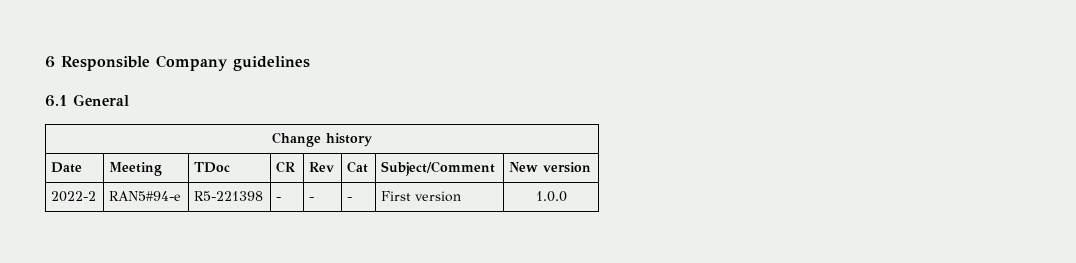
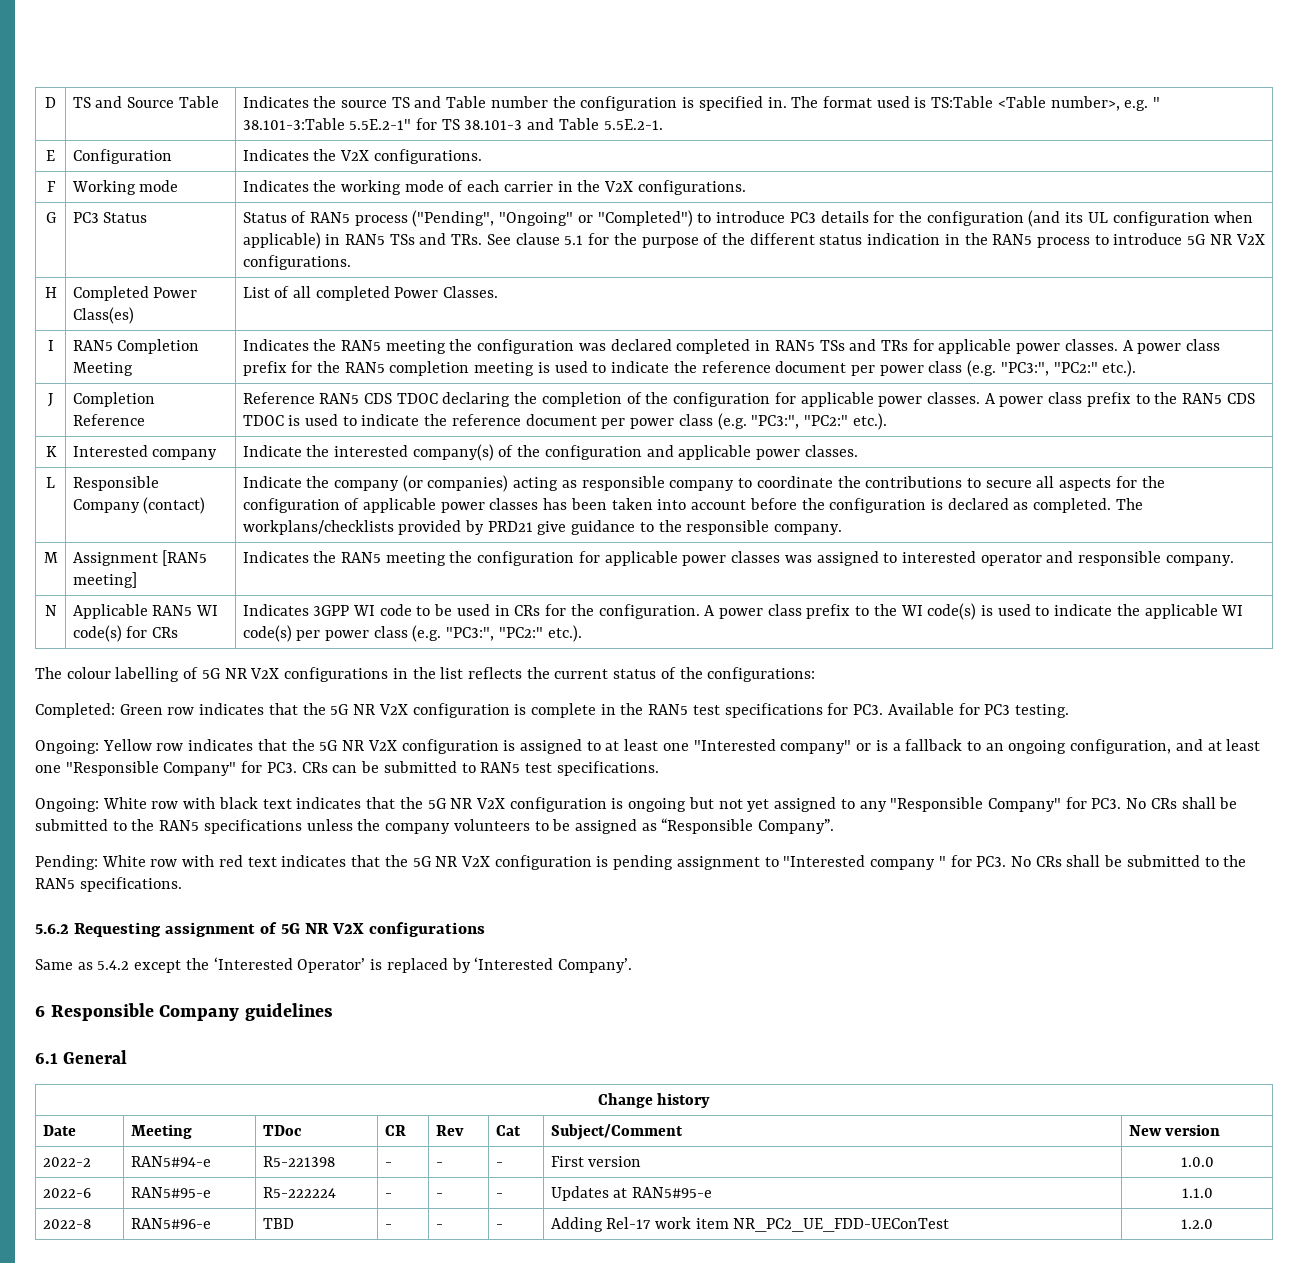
(45, 62) none -> [45,97,56,108] [72,96,219,108] [242,96,1161,111] [242,118,663,130] [46,150,55,161] [72,149,172,164] [242,149,482,164] [46,181,56,192] [71,180,179,195] [242,180,746,195] [45,212,56,223] [72,212,148,223] [242,210,1254,227] [242,232,1265,249] [242,255,351,270] [44,287,57,298] [72,286,198,301] [72,307,134,324] [242,286,499,301] [47,340,54,351] [72,339,200,354] [72,362,133,376] [242,339,1221,354] [242,360,1137,377] [48,393,53,407] [72,392,155,407] [72,414,145,426] [242,392,1255,407] [242,413,887,430] [45,446,57,457] [72,445,218,460] [242,444,858,461] [46,477,55,488] [72,476,159,491] [72,497,206,514] [242,475,1165,492] [242,498,1143,513] [242,520,843,535] [43,552,58,563] [72,550,208,566] [72,572,137,588] [242,551,1234,566] [44,605,57,616] [72,604,218,619] [72,625,178,642] [242,603,1244,620] [242,625,582,642] [35,667,816,682] [35,703,1069,718] [35,739,1261,754] [35,761,659,776] [35,797,1238,812] [35,818,835,834] [35,855,1247,870] [35,877,182,892] [35,922,485,937] [35,957,632,973] D | TS and Source Table | Indicates the source TS and Table number the configuration is specified in. The format used is TS:Table <Table number>, e.g. " 38.101-3:Table 5.5E.2-1" for TS 38.101-3 and Table 5.5E.2-1. // E | Configuration | Indicates the V2X configurations. // F | Working mode | Indicates the working mode of each carrier in the V2X configurations. // G | PC3 Status | Status of RAN5 process ("Pending", "Ongoing" or "Completed") to introduce PC3 details for the configuration (and its UL configuration when applicable) in RAN5 TSs and TRs. See clause 5.1 for the purpose of the different status indication in the RAN5 process to introduce 5G NR V2X configurations. // H | Completed Power Class(es) | List of all completed Power Classes. // I | RAN5 Completion Meeting | Indicates the RAN5 meeting the configuration was declared completed in RAN5 TSs and TRs for applicable power classes. A power class prefix for the RAN5 completion meeting is used to indicate the reference document per power class (e.g. "PC3:", "PC2:" etc.). // J | Completion Reference | Reference RAN5 CDS TDOC declaring the completion of the configuration for applicable power classes. A power class prefix to the RAN5 CDS TDOC is used to indicate the reference document per power class (e.g. "PC3:", "PC2:" etc.). // K | Interested company | Indicate the interested company(s) of the configuration and applicable power classes. // L | Responsible Company (contact) | Indicate the company (or companies) acting as responsible company to coordinate the contributions to secure all aspects for the configuration of applicable power classes has been taken into account before the configuration is declared as completed. The workplans/checklists provided by PRD21 give guidance to the responsible company. // M | Assignment [RAN5 meeting] | Indicates the RAN5 meeting the configuration for applicable power classes was assigned to interested operator and responsible company. // N | Applicable RAN5 WI code(s) for CRs | Indicates 3GPP WI code to be used in CRs for the configuration. A power class prefix to the WI code(s) is used to indicate the applicable WI code(s) per power class (e.g. "PC3:", "PC2:" etc.). // The colour labelling of 5G NR V2X configurations in the list reflects the current status of the configurations: // Completed: Green row indicates that the 5G NR V2X configuration is complete in the RAN5 test specifications for PC3. Available for PC3 testing. // Ongoing: Yellow row indicates that the 5G NR V2X configuration is assigned to at least one "Interested company" or is a fallback to an ongoing configuration, and at least one "Responsible Company" for PC3. CRs can be submitted to RAN5 test specifications. // Ongoing: White row with black text indicates that the 5G NR V2X configuration is ongoing but not yet assigned to any "Responsible Company" for PC3. No CRs shall be submitted to the RAN5 specifications unless the company volunteers to be assigned as “Responsible Company”. // Pending: White row with red text indicates that the 5G NR V2X configuration is pending assignment to "Interested company " for PC3. No CRs shall be submitted to the RAN5 specifications. // 5.6.2 Requesting assignment of 5G NR V2X configurations // Same as 5.4.2 except the ‘Interested Operator’ is replaced by ‘Interested Company’. //
(567, 196) none -> [42,1188,91,1198] [130,1187,211,1198] [262,1187,336,1198] [384,1193,392,1198] [435,1193,443,1198] [495,1193,503,1198] [550,1186,712,1201] [1181,1188,1213,1198] [42,1219,91,1229] [130,1218,211,1229] [262,1218,294,1229] [384,1224,392,1229] [435,1224,443,1229] [495,1224,503,1229] [550,1217,950,1232] [1181,1219,1213,1229] // 2022-6 | RAN5#95-e | R5-222224 | - | - | - | Updates at RAN5#95-e | 1.1.0 // 2022-8 | RAN5#96-e | TBD | - | - | - | Adding Rel-17 work item NR_PC2_UE_FDD-UEConTest | 1.2.0

